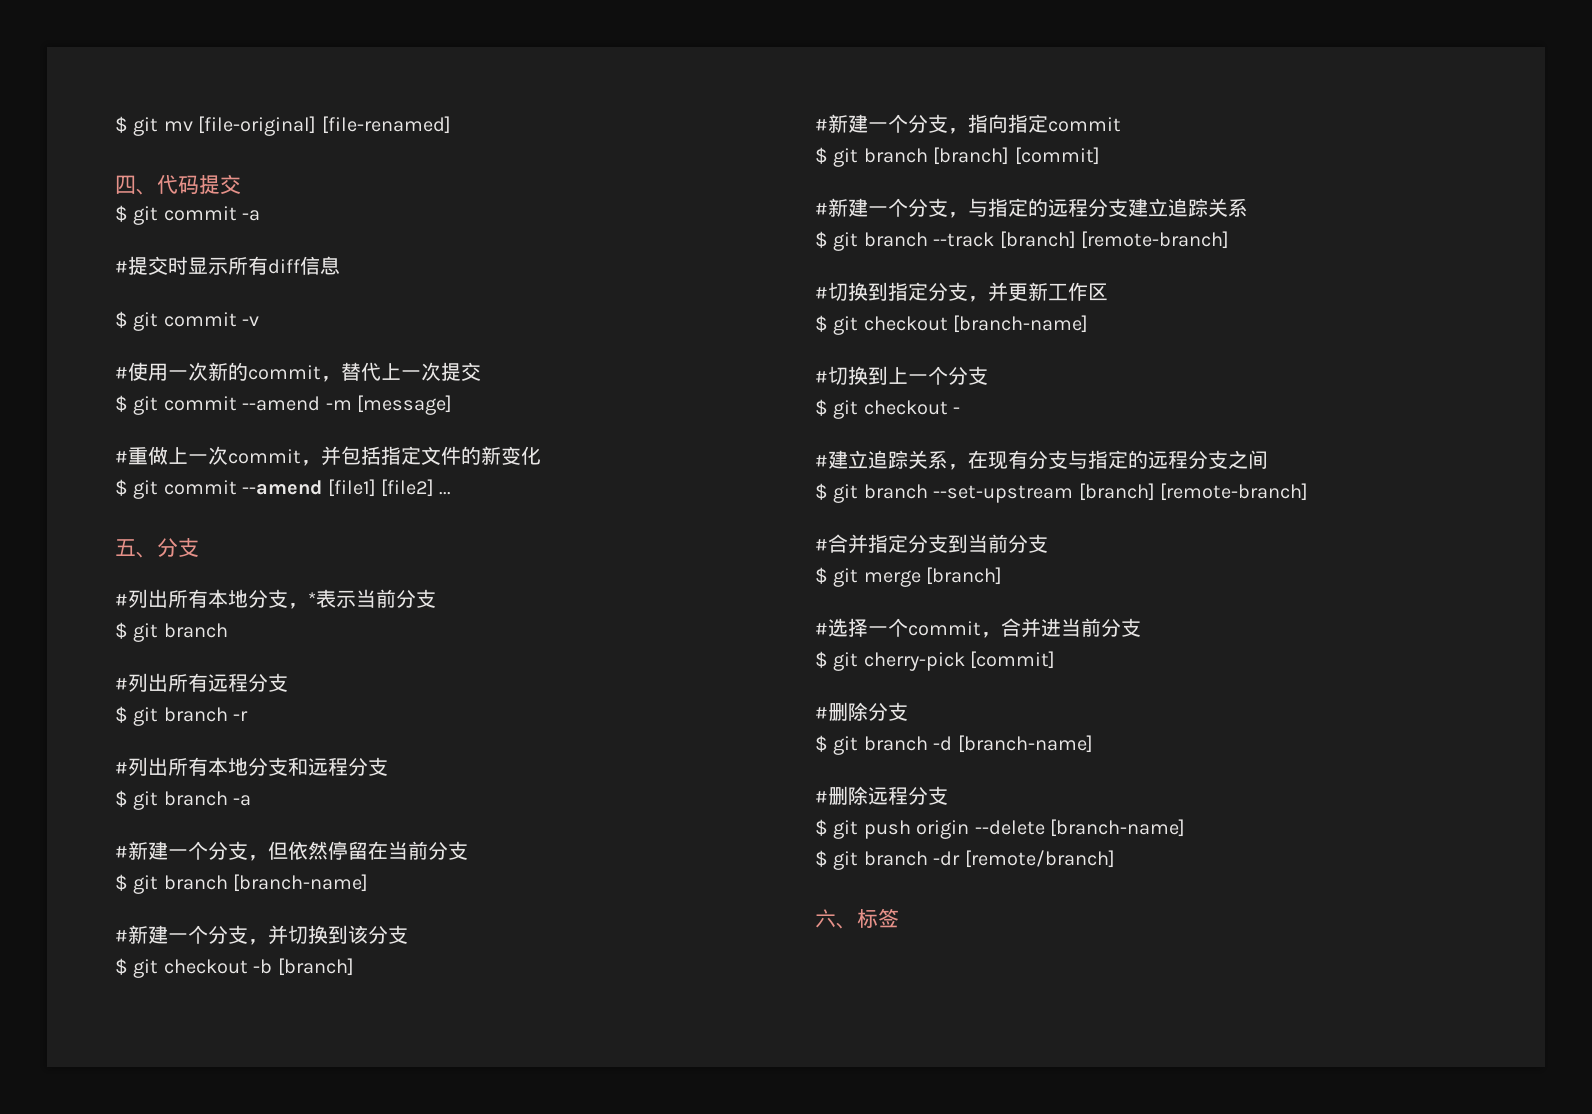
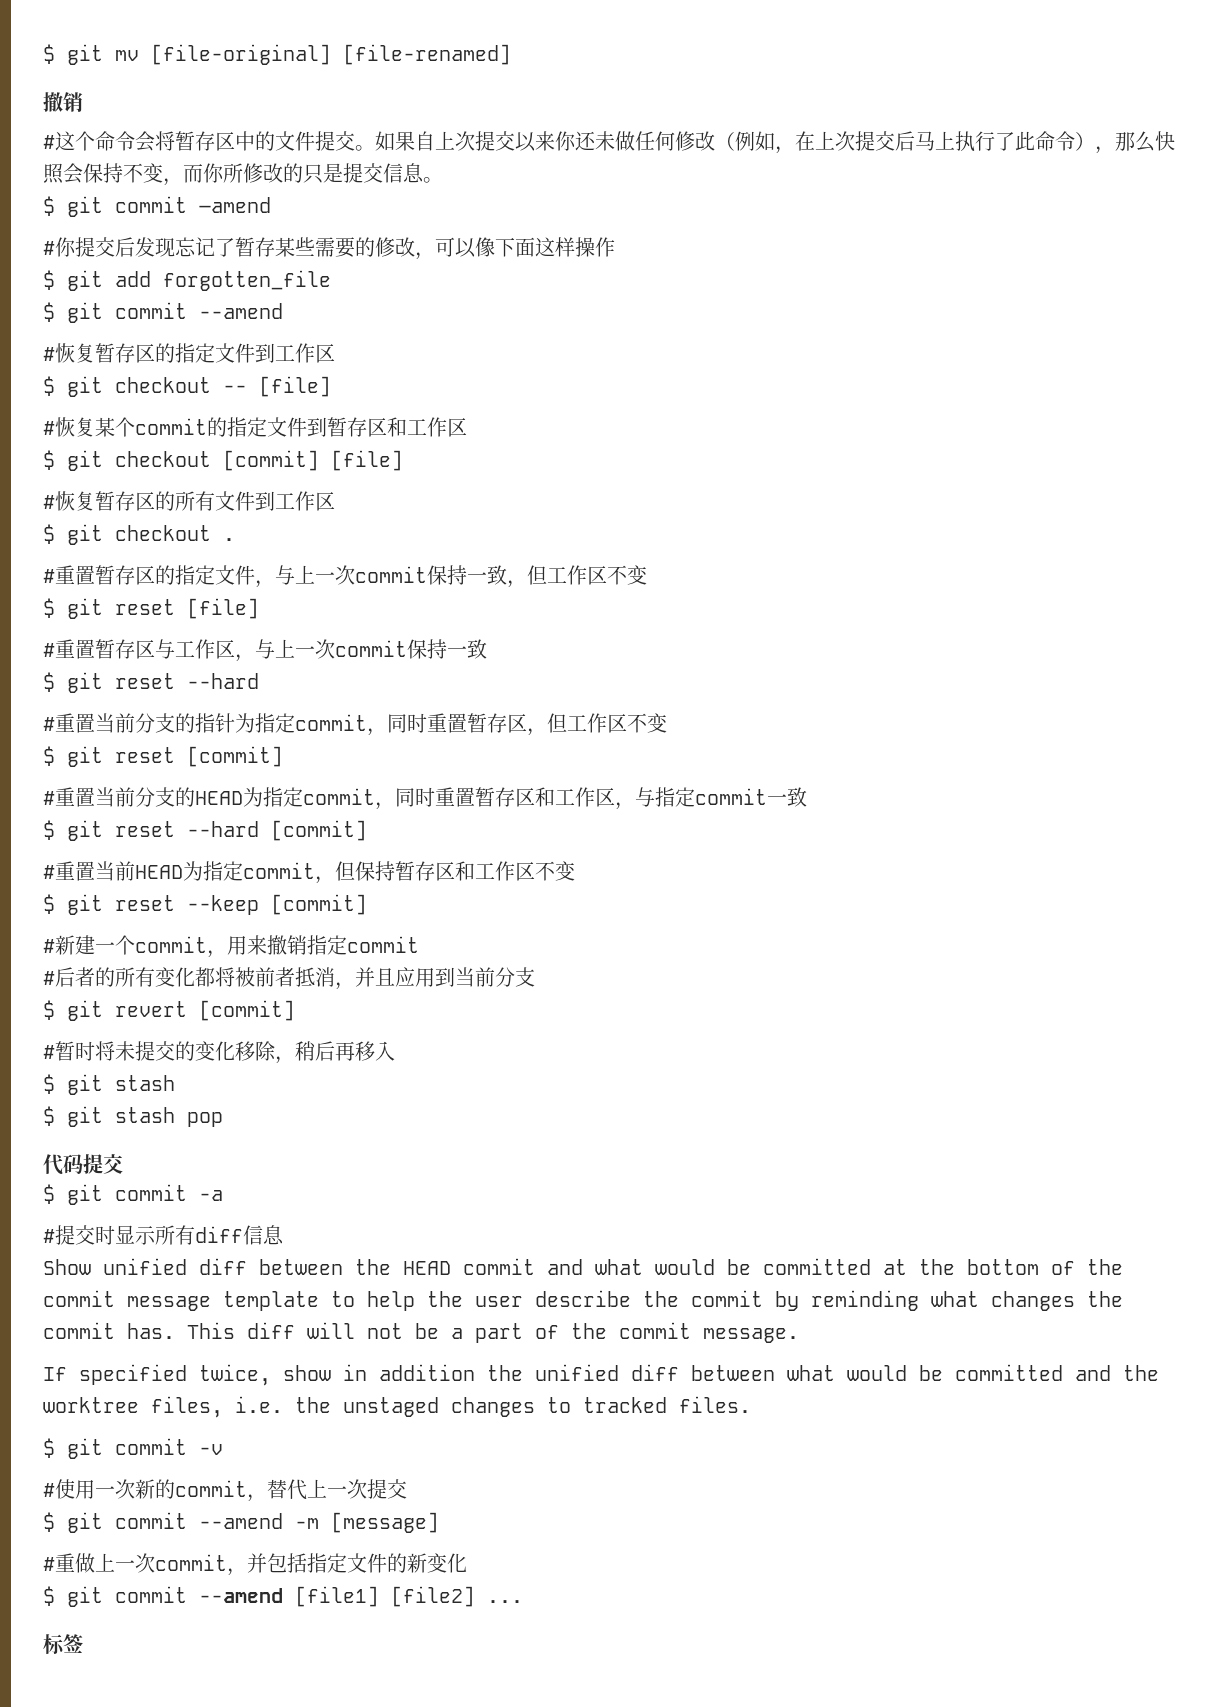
[115,175,157,195] 四、 -> [43,92,83,112] [43,131,1175,154] [43,163,443,186] [43,196,271,217] [43,237,615,260] [43,270,331,291] [43,302,283,323] [43,343,335,363] [43,376,331,397] [43,417,467,437] [43,450,403,471] [43,491,335,511] [43,524,235,545] [43,565,647,588] [43,598,259,619] [43,639,487,662] [43,672,259,693] [43,713,667,736] [43,746,283,767] [43,787,807,810] [43,820,367,841] [43,861,575,884] [43,894,367,915] [43,935,419,958] [43,967,535,990] [43,1000,295,1021] [43,1041,395,1064] [43,1074,175,1095] [43,1106,223,1127] 撤销 // #这个命令会将暂存区中的文件提交。如果自上次提交以来你还未做任何修改（例如，在上次提交后马上执行了此命令），那么快照会保持不变，而你所修改的只是提交信息。 // $ git commit –amend // #你提交后发现忘记了暂存某些需要的修改，可以像下面这样操作 // $ git add forgotten_file // $ git commit --amend // #恢复暂存区的指定文件到工作区 // $ git checkout -- [file] // #恢复某个commit的指定文件到暂存区和工作区 // $ git checkout [commit] [file] // #恢复暂存区的所有文件到工作区 // $ git checkout . // #重置暂存区的指定文件，与上一次commit保持一致，但工作区不变 // $ git reset [file] // #重置暂存区与工作区，与上一次commit保持一致 // $ git reset --hard // #重置当前分支的指针为指定commit，同时重置暂存区，但工作区不变 // $ git reset [commit] // #重置当前分支的HEAD为指定commit，同时重置暂存区和工作区，与指定commit一致 // $ git reset --hard [commit] // #重置当前HEAD为指定commit，但保持暂存区和工作区不变 // $ git reset --keep [commit] // #新建一个commit，用来撤销指定commit // #后者的所有变化都将被前者抵消，并且应用到当前分支 // $ git revert [commit] // #暂时将未提交的变化移除，稍后再移入 // $ git stash // $ git stash pop //
(340, 265) none -> [43,1258,1123,1275] [43,1290,1123,1311] [43,1322,799,1343] [43,1364,1159,1386] [43,1396,751,1418] // Show unified diff between the HEAD commit and what would be committed at the bottom of the commit message template to help the user describe the commit by reminding what changes the commit has. This diff will not be a part of the commit message. // If specified twice, show in addition the unified diff between what would be committed and the worktree files, i.e. the unstaged changes to tracked files.
[115,538,199,558] [115,589,436,609] [115,622,228,642] [115,673,288,692] [115,706,249,726] [115,757,388,776] [115,790,252,810] [115,841,468,861] [115,874,369,894] [115,925,408,945] [115,958,354,978] [815,114,1121,134] [815,147,1100,167] [815,198,1248,218] [815,231,1229,251] [815,282,1108,302] [815,315,1089,335] [815,366,988,385] [815,399,961,419] [815,450,1268,470] [815,483,1308,503] [815,534,1048,554] [815,567,1003,587] [815,618,1141,638] [815,651,1056,671] [815,702,908,721] [815,735,1093,755] [815,786,948,805] [815,819,1185,839] [815,850,1115,870] [815,909,857,929] 五、分支 // #列出所有本地分支，*表示当前分支 // $ git branch // #列出所有远程分支 // $ git branch -r // #列出所有本地分支和远程分支 // $ git branch -a // #新建一个分支，但依然停留在当前分支 // $ git branch [branch-name] // #新建一个分支，并切换到该分支 // $ git checkout -b [branch] // #新建一个分支，指向指定commit // $ git branch [branch] [commit] // #新建一个分支，与指定的远程分支建立追踪关系 // $ git branch --track [branch] [remote-branch] // #切换到指定分支，并更新工作区 // $ git checkout [branch-name] // #切换到上一个分支 // $ git checkout - // #建立追踪关系，在现有分支与指定的远程分支之间 // $ git branch --set-upstream [branch] [remote-branch] // #合并指定分支到当前分支 // $ git merge [branch] // #选择一个commit，合并进当前分支 // $ git cherry-pick [commit] // #删除分支 // $ git branch -d [branch-name] // #删除远程分支 // $ git push origin --delete [branch-name] // $ git branch -dr [remote/branch] // 六、 -> (523, 1601) none

